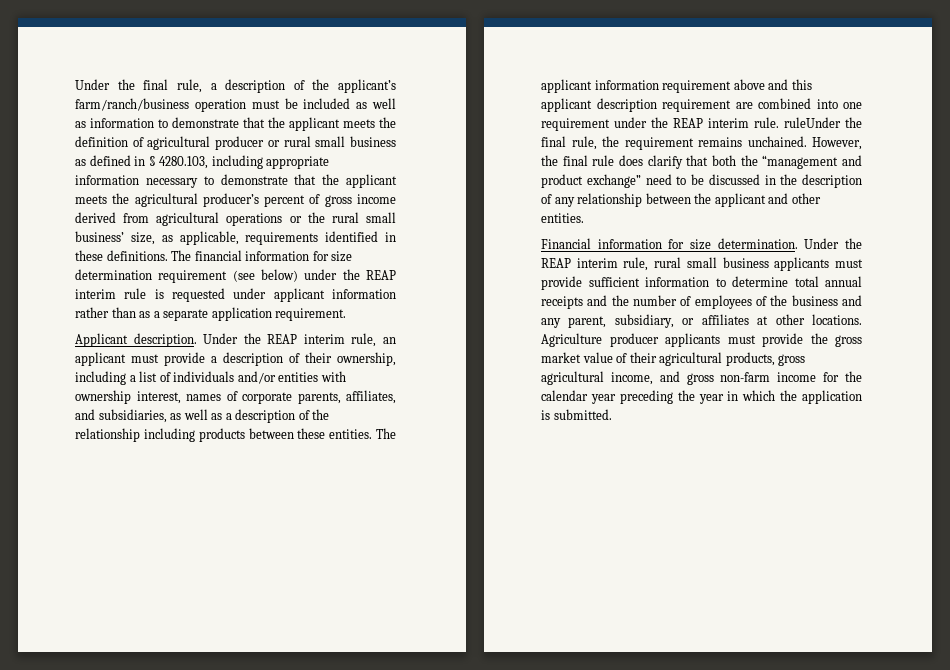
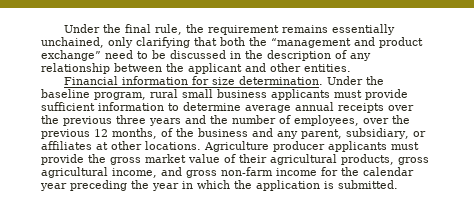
[210,79,396,93] [75,98,396,112] [75,117,396,131] [75,136,397,150] [75,155,330,169] [75,174,397,188] [75,193,396,207] [75,212,396,226] [75,231,396,245] [75,250,353,262] [75,269,396,283] [75,288,396,302] [75,307,347,321] [75,333,396,347] [75,352,396,366] [75,371,346,385] [75,390,396,404] [75,409,330,423] [75,428,396,442] [541,79,812,93] [541,98,862,112] [541,117,862,131] [541,136,862,150] [541,155,683,169] a description of the applicant’s farm/ranch/business operation must be included as well as information to demonstrate that the applicant meets the definition of agricultural producer or rural small business as defined in § 4280.103, including appropriate information necessary to demonstrate that the applicant meets the agricultural producer’s percent of gross income derived from agricultural operations or the rural small business’ size, as applicable, requirements identified in these definitions. The financial information for size determination requirement (see below) under the REAP interim rule is requested under applicant information rather than as a separate application requirement. // Applicant description. Under the REAP interim rule, an applicant must provide a description of their ownership, including a list of individuals and/or entities with ownership interest, names of corporate parents, affiliates, and subsidiaries, as well as a description of the relationship including products between these entities. The applicant information requirement above and this applicant description requirement are combined into one requirement under the REAP interim rule. ruleUnder the final rule, the requirement remains unchained. However, the final rule does clarify -> [186,24,396,35] [41,37,190,48] the requirement remains essentially unchained, only clarifying
[541,257,649,271] REAP interim rule, -> [41,89,146,100] baseline program,
[794,276,819,287] total -> [245,105,291,113] average
[587,295,752,309] and the number of employees -> [388,105,414,111] [41,115,410,126] [41,128,157,139] over the previous three years and the number of employees, over the previous 12 months,

